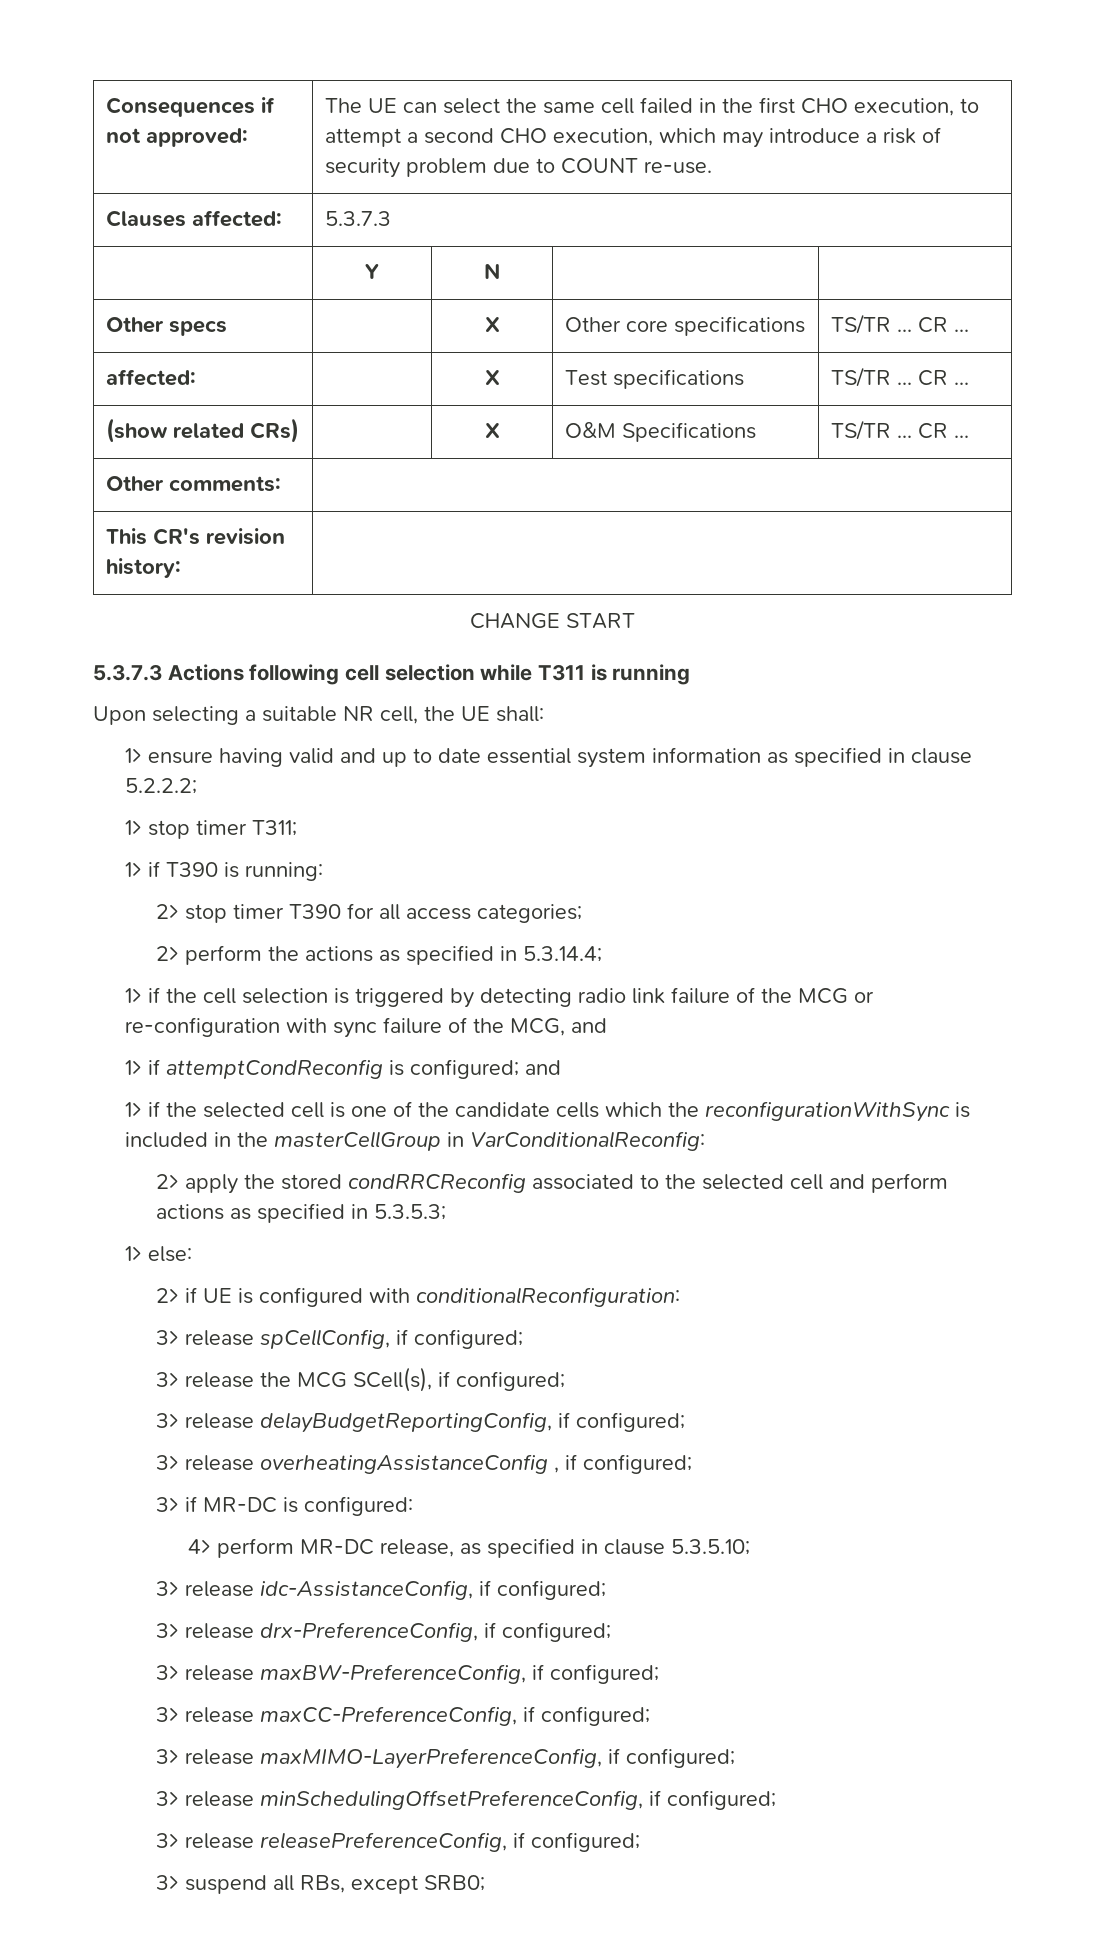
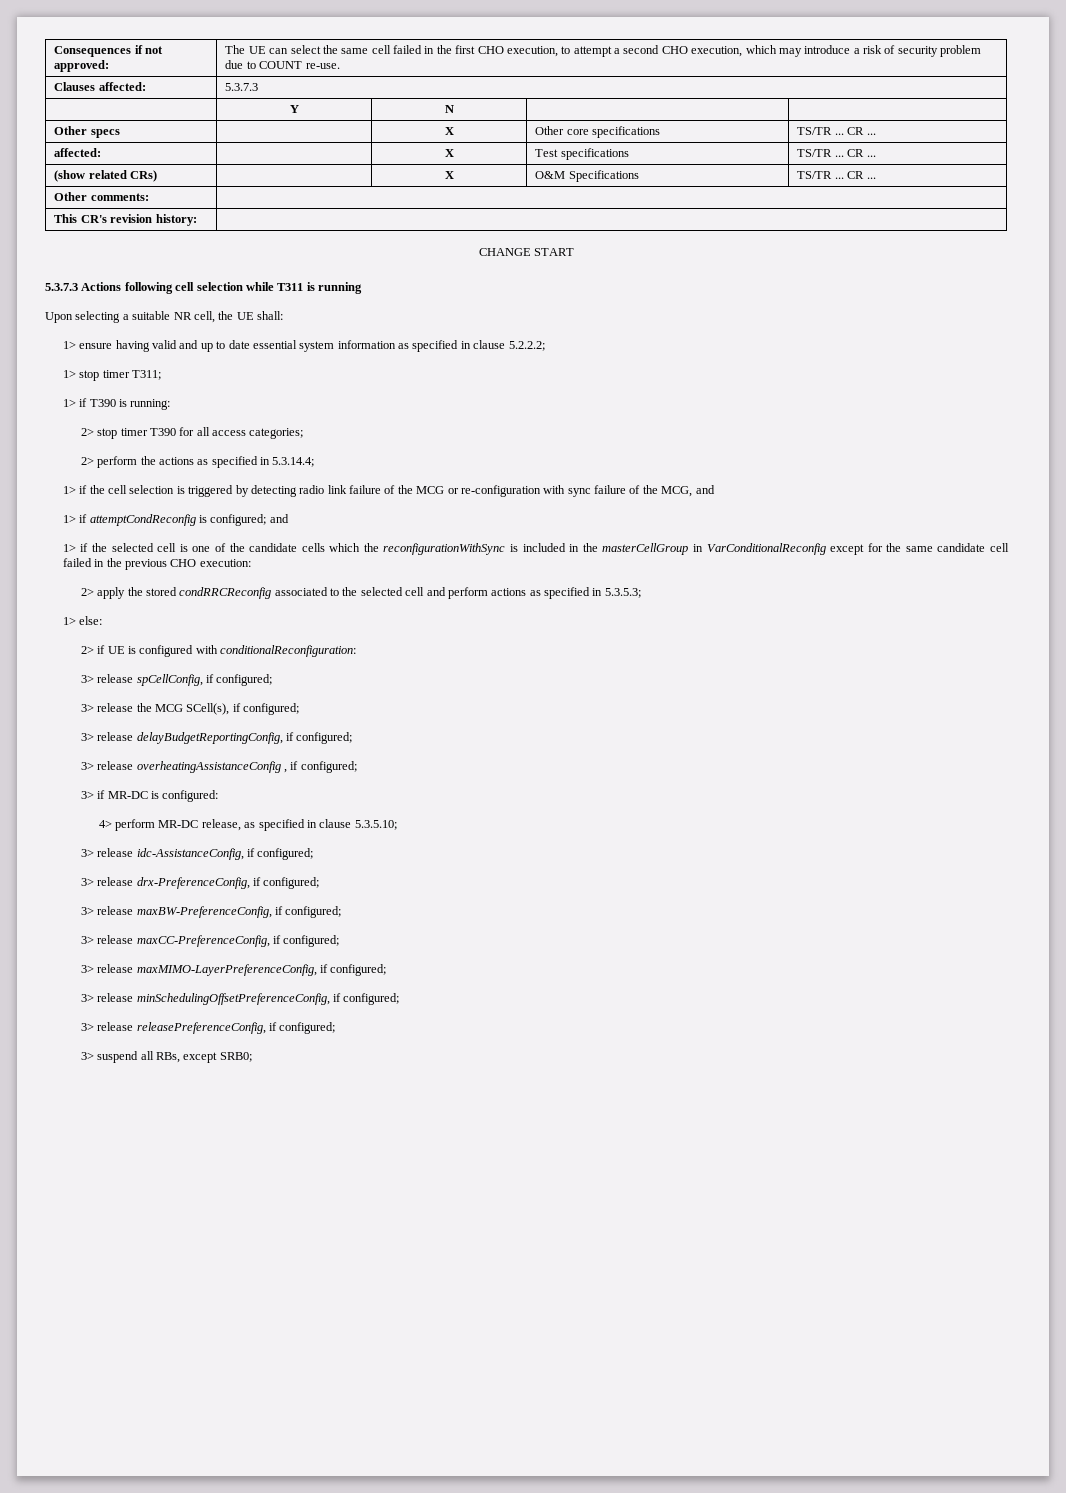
[469,1131,705,1151] VarConditionalReconfig: -> [706,543,1009,555] [62,558,251,570] VarConditionalReconfig except for the same candidate cell failed in the previous CHO execution:

